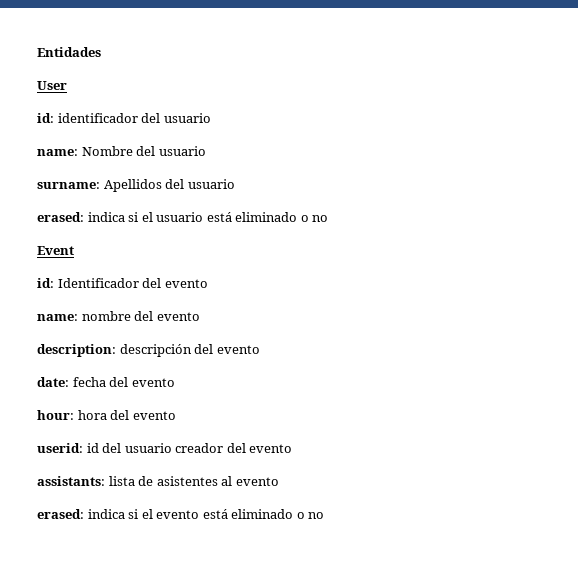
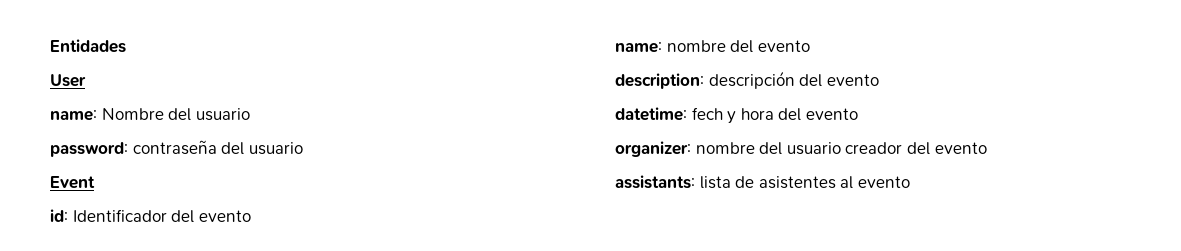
[37,113,211,123] // id: identificador del usuario -> (86, 80) none
[37,179,235,192] [37,212,329,222] surname: Apellidos del usuario // erased: indica si el usuario está eliminado o no -> [50,140,303,157] password: contraseña del usuario
[37,377,175,387] [37,410,74,420] date: fecha del evento // hour: -> [615,107,737,124] datetime: fech y
[37,443,99,453] userid: id -> [615,141,755,157] organizer: nombre
[37,509,325,519] // erased: indica si el evento está eliminado o no -> (910, 182) none

